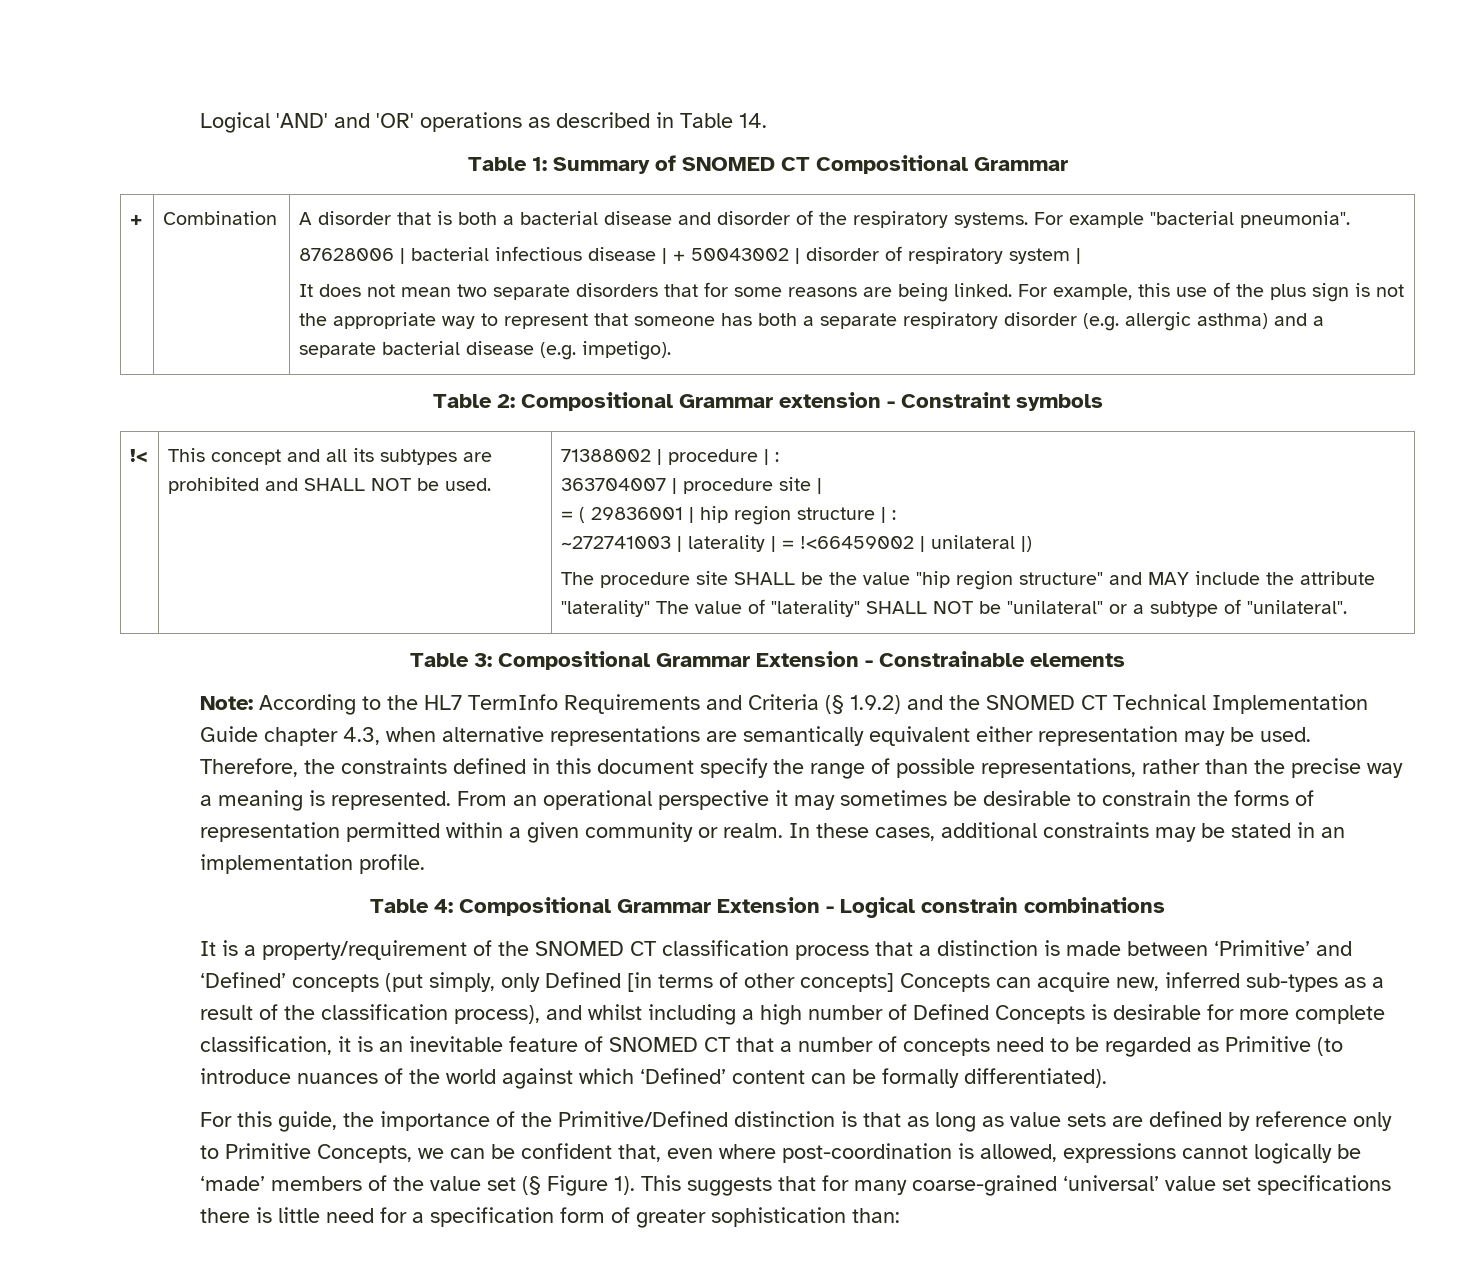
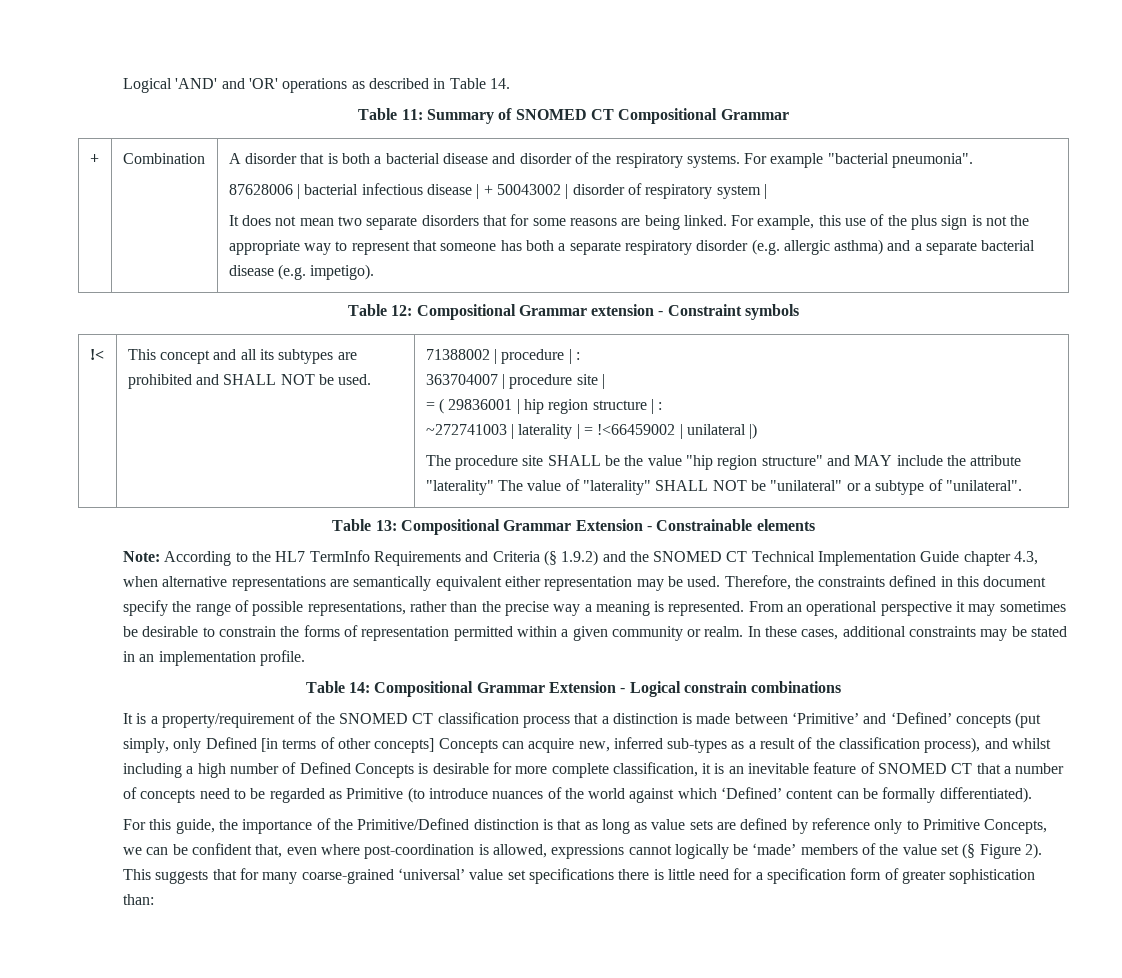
[531,157,547,171] 1: -> [401,109,423,120] 11:
[496,394,515,408] 2: -> [391,305,413,316] 12:
[474,653,492,667] 3: -> [375,520,397,531] 13:
[434,899,453,913] 4: -> [349,682,371,693] 14:
[614,1176,636,1195] 1). -> [1025,843,1043,859] 2).

